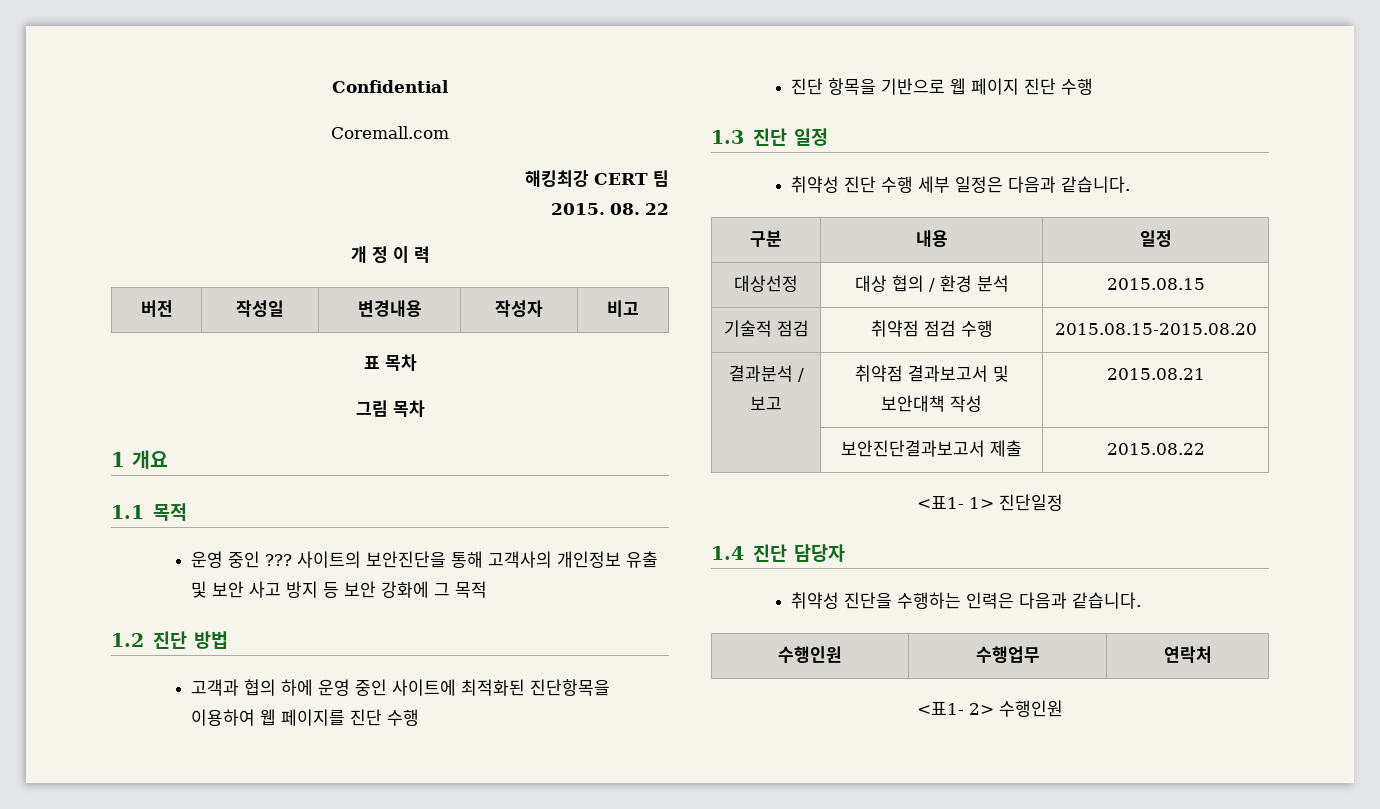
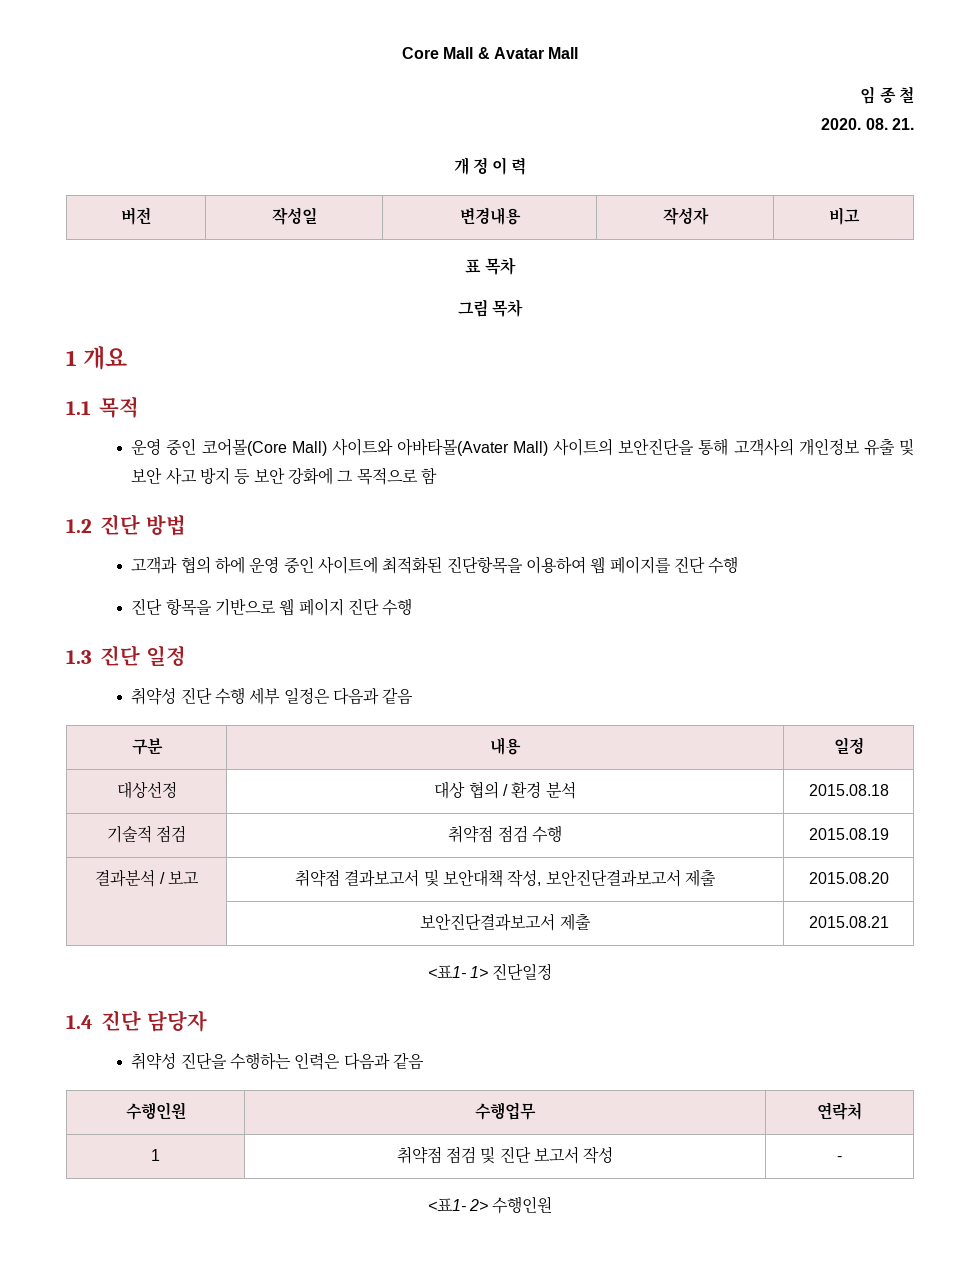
[332,80,449,93] [331,126,449,139] [525,170,669,187] [551,203,669,215] Confidential // Coremall.com // 해킹최강 CERT 팀 // 2015. 08. 22 -> [401,47,579,59] [860,86,915,104] [821,118,915,130] Core Mall & Avatar Mall // 임 종 철 // 2020. 08. 21.
[264,554,292,566] ??? -> [201,438,549,456] 코어몰(Core Mall) 사이트와 아바타몰(Avater Mall)
[454,581,487,598] 목적 -> [356,467,437,485] 목적으로 함
[1060,176,1130,193] 같습니다. -> [382,687,414,705] 같음
[1106,278,1205,290] 2015.08.15 -> [808,784,889,796] 2015.08.18
[1054,323,1257,335] 2015.08.15-2015.08.20 -> [808,828,889,840] 2015.08.19
[950,395,982,412] [1106,368,1205,380] [841,440,1022,457] [1106,443,1205,455] 작성 | 2015.08.21 // | 보안진단결과보고서 제출 | 2015.08.22 -> [507,869,716,887] [808,872,889,884] [420,913,591,931] [808,916,889,928] 작성, 보안진단결과보고서 제출 | 2015.08.20 // | 보안진단결과보고서 제출 | 2015.08.21
[1071,592,1141,609] 같습니다. -> [392,1052,424,1070] 같음
(1212, 654) none -> [151,1149,160,1161] [396,1146,614,1164] [837,1156,842,1161] // 1 | 취약점 점검 및 진단 보고서 작성 | -

